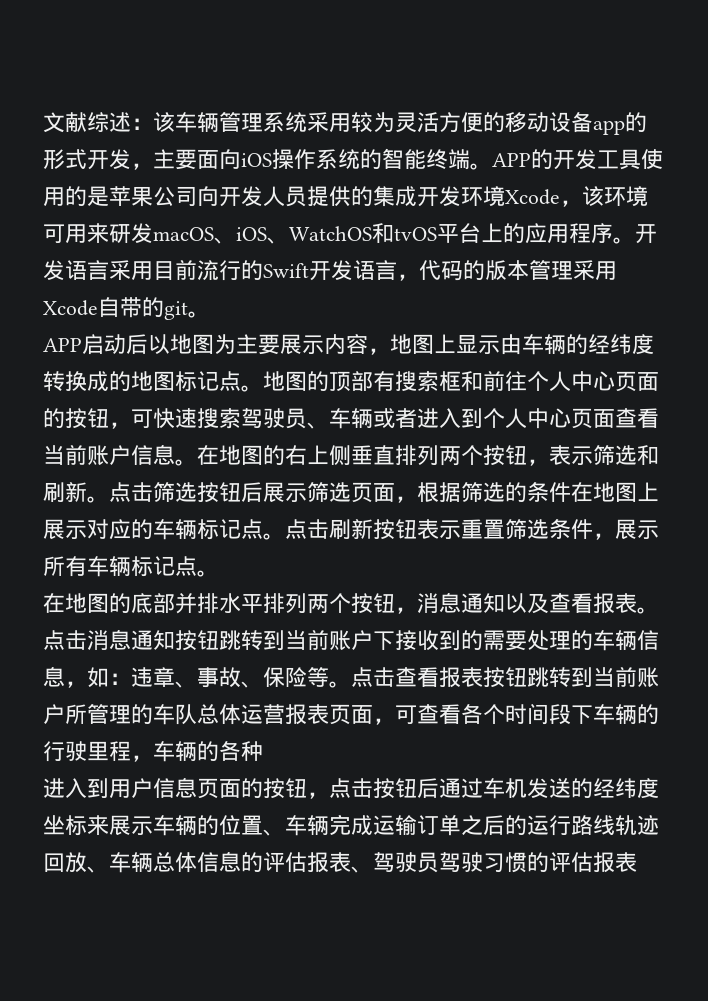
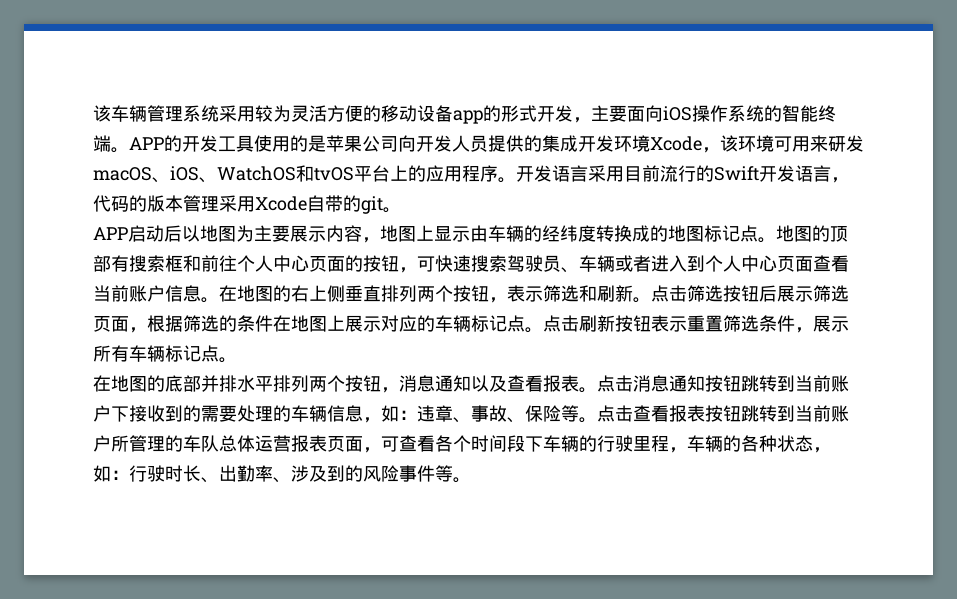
[43,112,153,133] 文献综述： -> (93, 113) none
[43,777,659,799] [43,814,659,836] [43,851,637,873] // 进入到用户信息页面的按钮，点击按钮后通过车机发送的经纬度坐标来展示车辆的位置、车辆完成运输订单之后的运行路线轨迹回放、车辆总体信息的评估报表、驾驶员驾驶习惯的评估报表 -> [777,435,831,453] [93,465,471,483] 状态，如：行驶时长、出勤率、涉及到的风险事件等。

